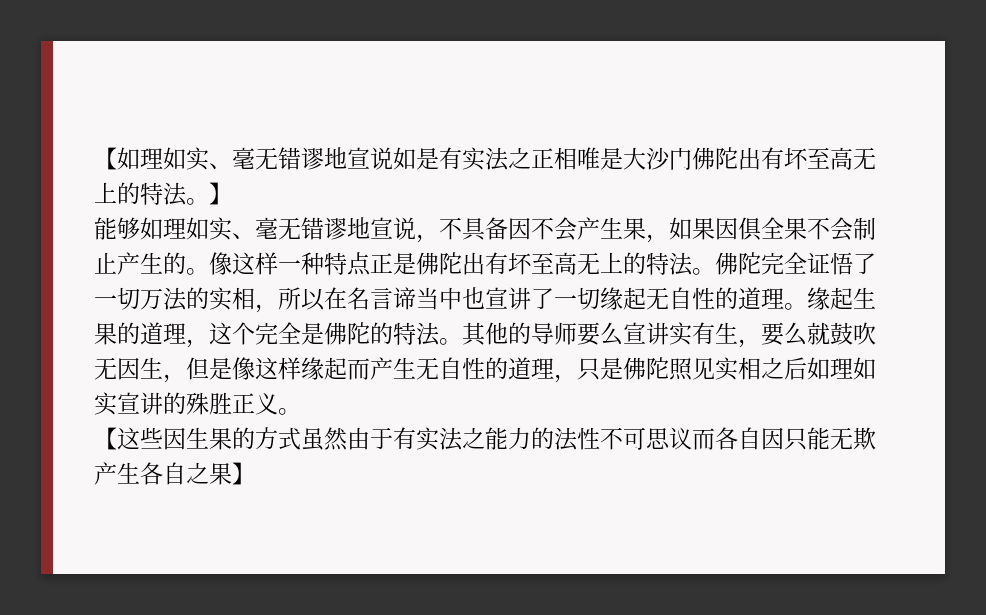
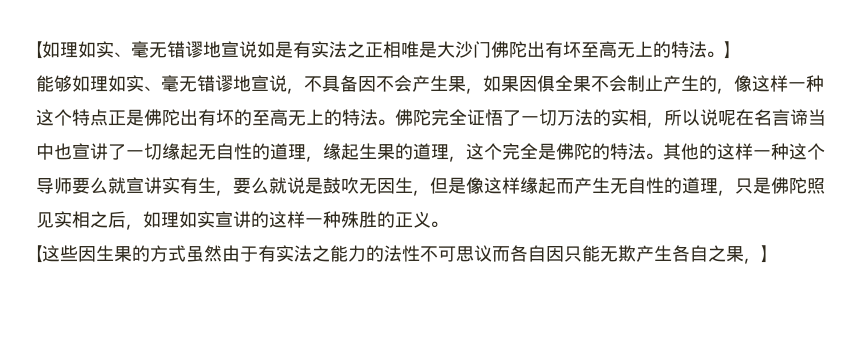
[186,268,209,275] 。 -> [717,88,734,94] ，
(324, 263) none -> [36,109,72,126] 这个
(532, 264) none -> [234,109,252,126] 的
(325, 299) none -> [700,109,736,126] 说呢
[784,303,807,310] 。 -> [306,156,323,162] ，
(531, 333) none -> [717,143,825,160] 这样一种这个
(623, 334) none -> [108,177,126,194] 就
(830, 333) none -> [287,177,323,194] 说是
(807, 368) none -> [126,224,143,230] ，
[186,392,232,415] 殊胜 -> [269,211,395,228] 这样一种殊胜的
(232, 474) none -> [744,258,761,264] ，

